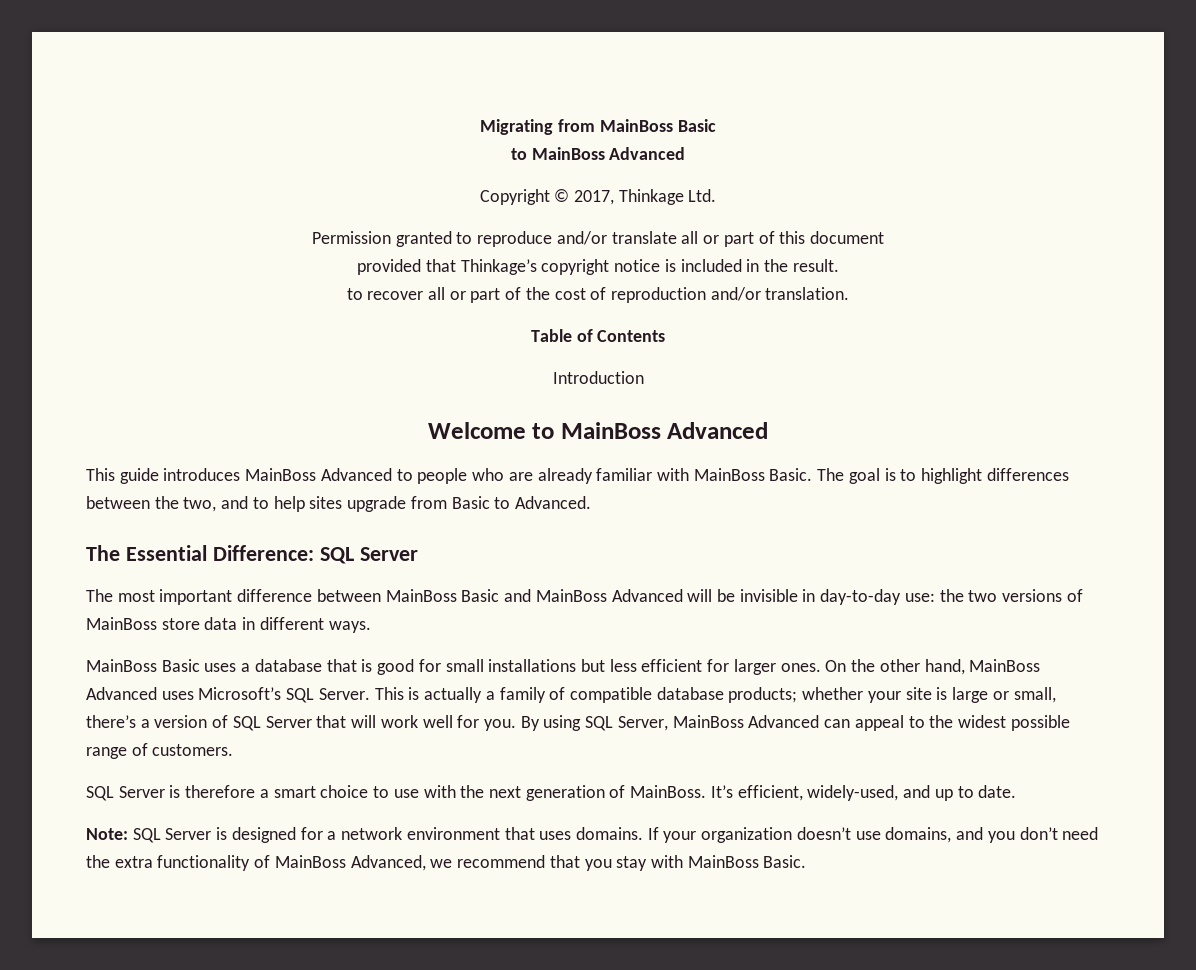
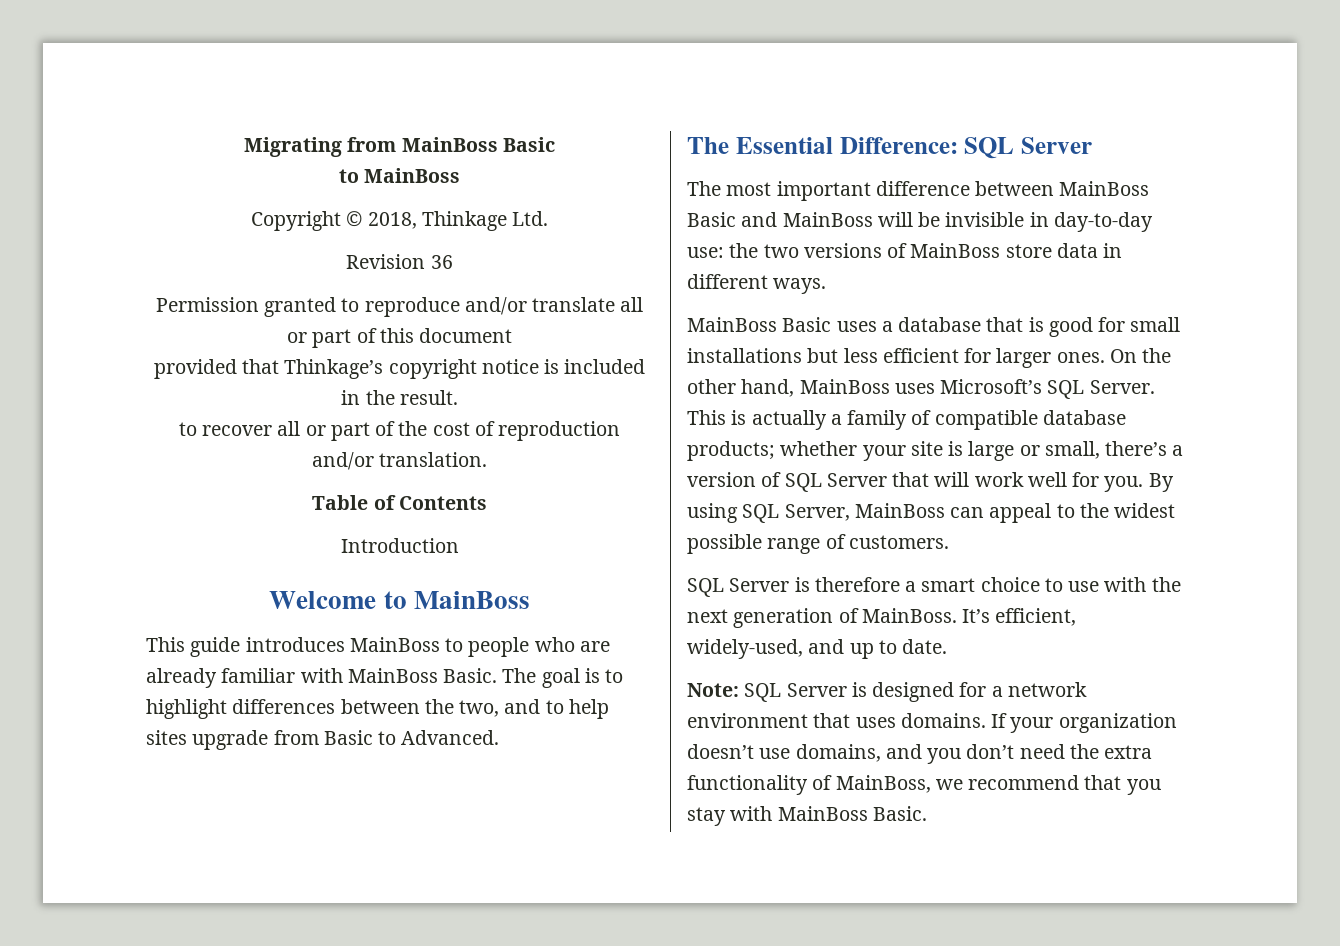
[609,147,686,160] Advanced -> (461, 175) none
[574,190,614,205] 2017, -> [367,212,417,229] 2018,
(717, 195) none -> [346,254,453,269] // Revision 36
[667,422,769,439] Advanced -> (530, 600) none
[320,468,392,481] Advanced -> (440, 644) none
[611,589,683,602] Advanced -> (873, 219) none
[86,687,157,700] Advanced -> (890, 386) none
[748,715,820,728] Advanced -> (945, 510) none
[274,855,426,871] MainBoss Advanced, -> [835,775,931,793] MainBoss,

